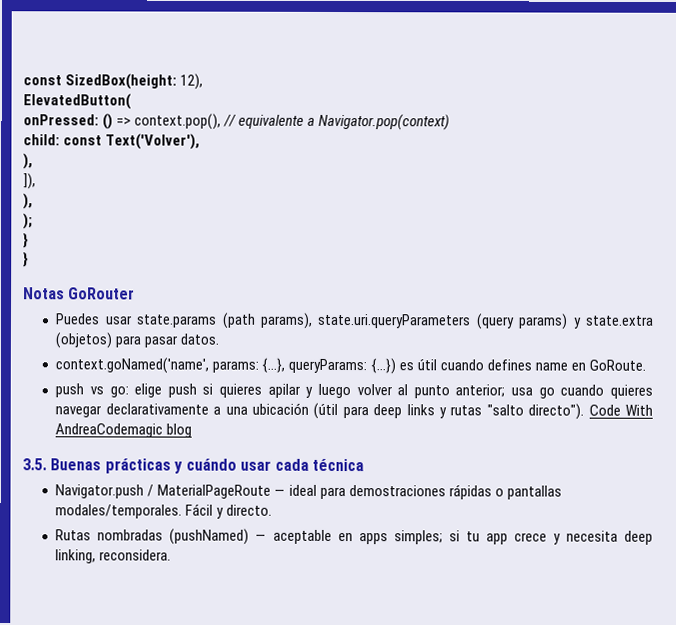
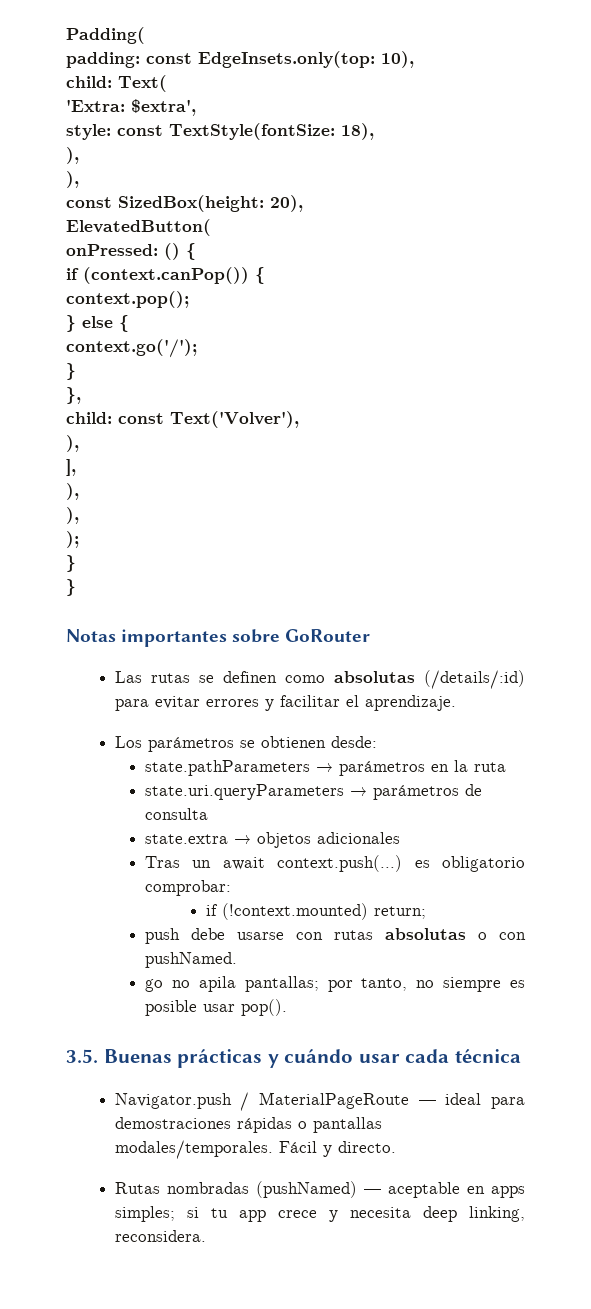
(23, 80) none -> [66,27,145,44] [66,51,414,68] [66,75,167,92] [66,99,196,116] [66,123,374,140] [66,147,79,164] [66,171,79,188] Padding( // padding: const EdgeInsets.only(top: 10), // child: Text( // 'Extra: $extra', // style: const TextStyle(fontSize: 18), // ), // ), //
[180,73,204,90] 12), -> [270,195,303,212] 20),
[116,113,451,131] => context.pop(), // equivalente a Navigator.pop(context) -> [186,243,196,260] [66,267,265,284] [66,291,189,308] [66,315,129,332] [66,339,197,358] [66,363,76,380] [66,387,81,404] { // if (context.canPop()) { // context.pop(); // } else { // context.go('/'); // } // },
[23,173,36,190] ]), -> [66,459,76,476] [66,483,79,500] ], // ),
(65, 293) none -> [121,629,281,647] importantes sobre
[55,312,653,330] [55,332,220,349] [55,357,646,375] [55,383,653,399] [55,402,654,420] [55,423,193,438] Puedes usar state.params (path params), state.uri.queryParameters (query params) y state.extra (objetos) para pasar datos. // context.goNamed('name', params: {...}, queryParams: {...}) es útil cuando defines name en GoRoute. // push vs go: elige push si quieres apilar y luego volver al punto anterior; usa go cuando quieres navegar declarativamente a una ubicación (útil para deep links y rutas "salto directo"). Code With AndreaCodemagic blog -> [114,670,525,689] [114,695,456,711] [114,736,377,752] [145,760,507,776] [145,784,483,800] [145,808,209,820] [145,832,401,848] [145,855,525,872] [145,880,232,896] [205,903,426,920] [145,928,526,944] [145,952,238,968] [145,976,525,992] [145,999,288,1016] Las rutas se definen como absolutas (/details/:id) para evitar errores y facilitar el aprendizaje. // Los parámetros se obtienen desde: // state.pathParameters → parámetros en la ruta // state.uri.queryParameters → parámetros de consulta // state.extra → objetos adicionales // Tras un await context.push(...) es obligatorio comprobar: // if (!context.mounted) return; // push debe usarse con rutas absolutas o con pushNamed. // go no apila pantallas; por tanto, no siempre es posible usar pop().

